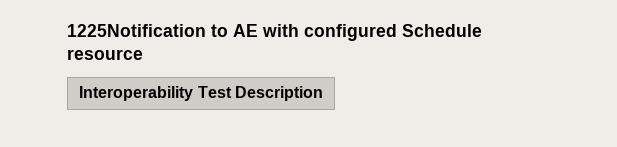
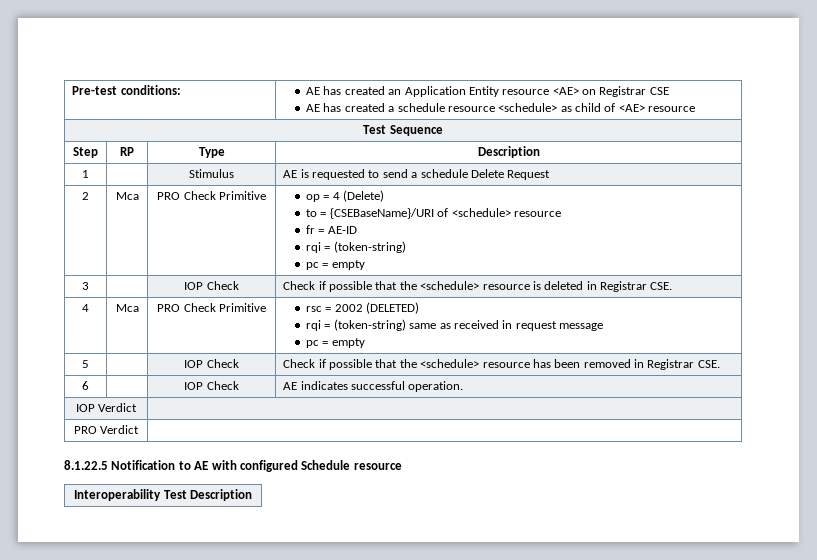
[67,24,206,37] 1225Notification -> [72,85,181,95] [306,86,669,97] [306,103,696,112] [363,125,443,136] [73,147,98,158] [120,147,134,156] [198,147,225,158] [477,146,540,158] [82,170,89,178] [189,169,234,178] [283,169,551,180] [82,192,89,200] [115,192,139,200] [157,191,266,200] [306,190,385,202] [306,208,561,219] [306,225,357,234] [306,241,406,253] [306,260,365,270] [82,282,89,290] [184,281,239,290] [283,281,673,292] [82,304,89,312] [115,304,139,312] [157,303,266,312] [306,302,420,314] [306,319,604,331] [306,338,365,348] [82,360,89,368] [184,359,239,368] [283,359,720,370] [82,381,89,390] [184,381,239,390] [283,381,464,392] [75,403,138,412] [73,425,140,434] [64,460,176,470] Pre-test conditions: | AE has created an Application Entity resource <AE> on Registrar CSE // AE has created a schedule resource <schedule> as child of <AE> resource // Test Sequence // Step | RP | Type | Description // 1 | | Stimulus | AE is requested to send a schedule Delete Request // 2 | Mca | PRO Check Primitive | op = 4 (Delete) // to = {CSEBaseName}/URI of <schedule> resource // fr = AE-ID // rqi = (token-string) // pc = empty // 3 | | IOP Check | Check if possible that the <schedule> resource is deleted in Registrar CSE. // 4 | Mca | PRO Check Primitive | rsc = 2002 (DELETED) // rqi = (token-string) same as received in request message // pc = empty // 5 | | IOP Check | Check if possible that the <schedule> resource has been removed in Registrar CSE. // 6 | | IOP Check | AE indicates successful operation. // IOP Verdict | // PRO Verdict | // 8.1.22.5 Notification

